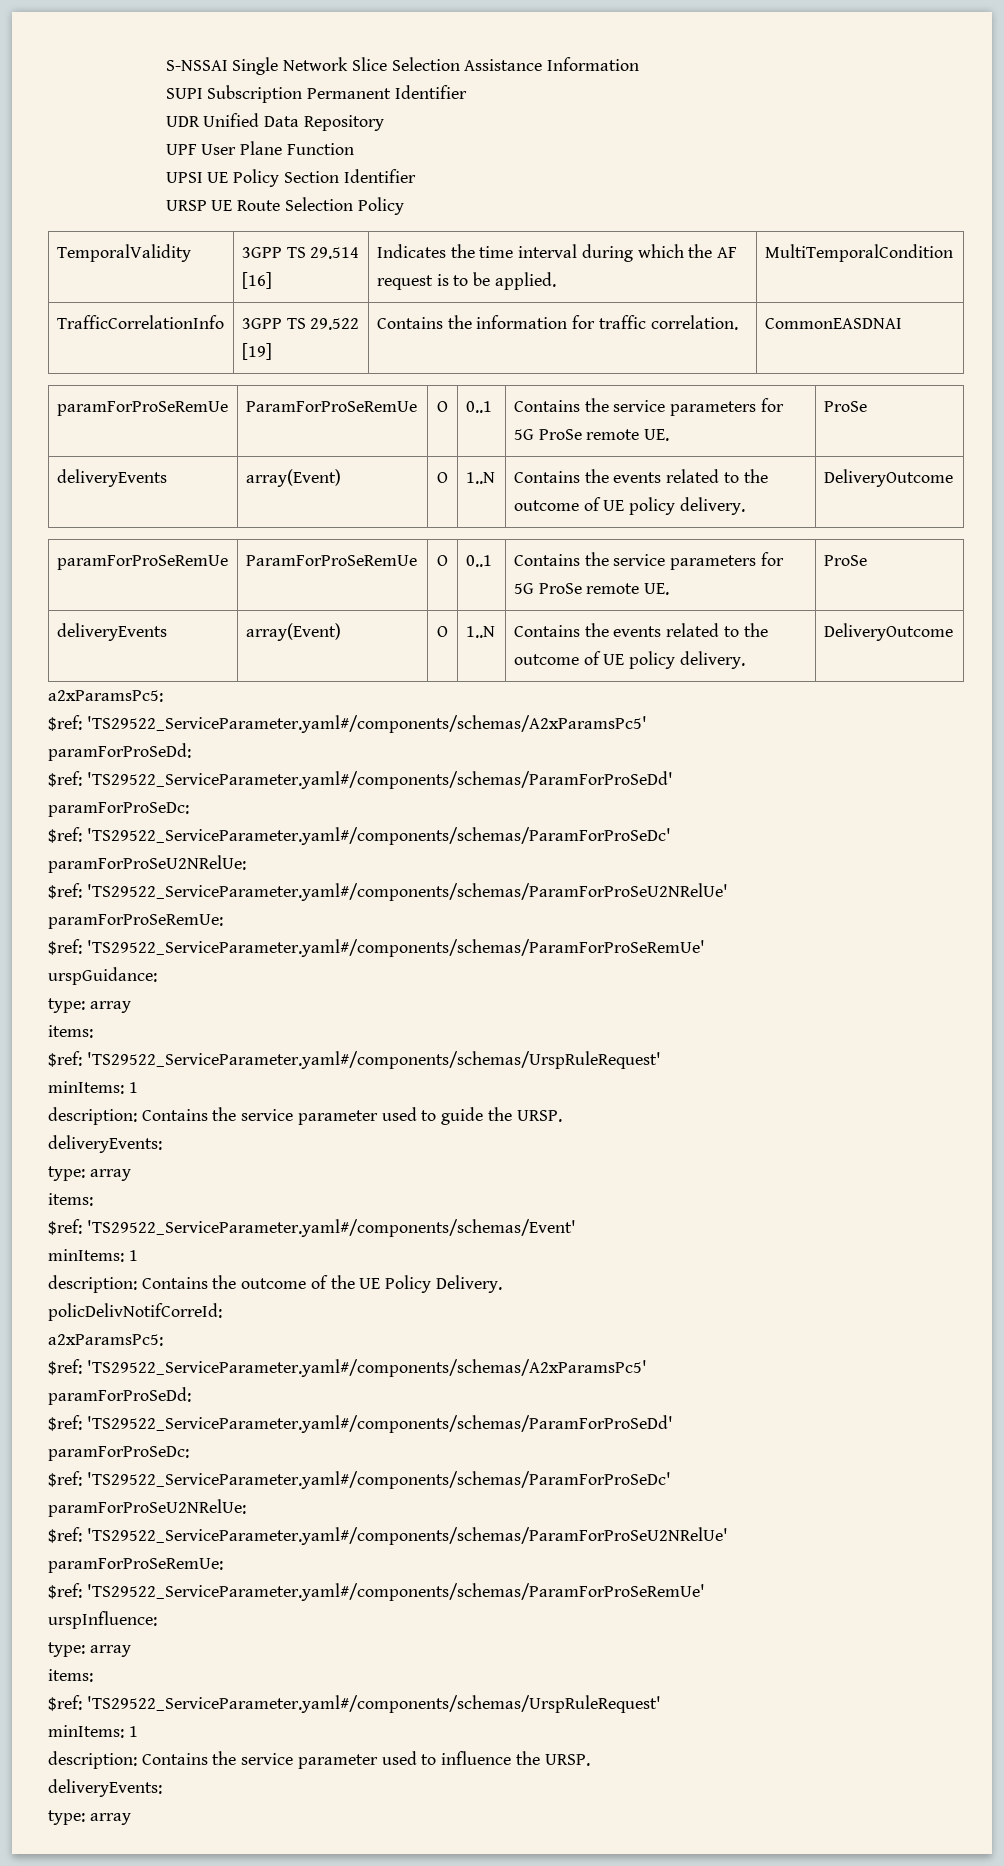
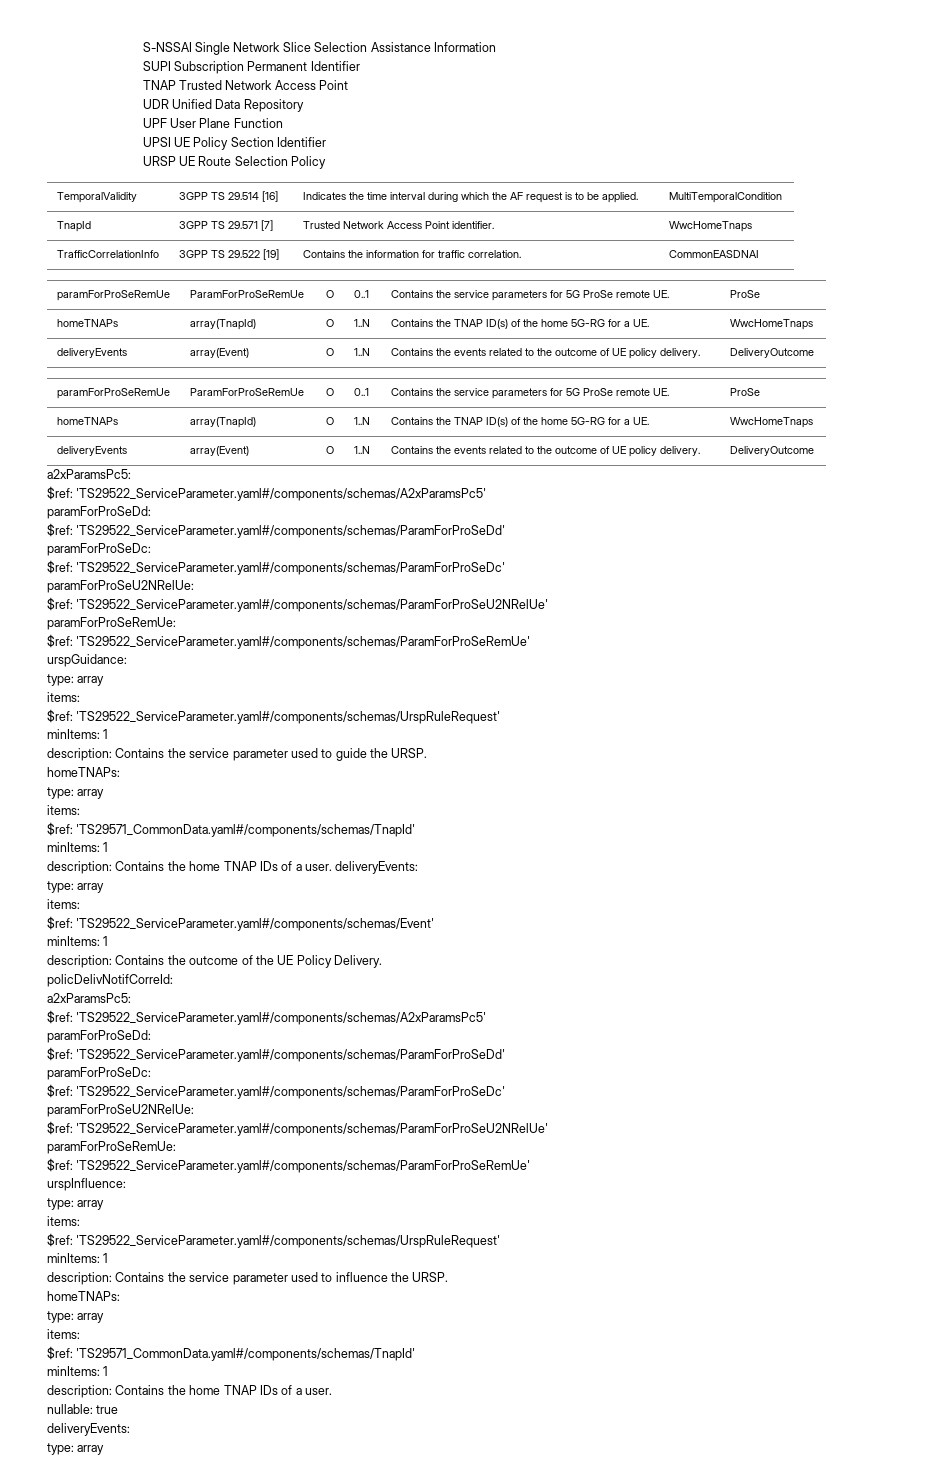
(467, 92) none -> [142,80,349,90] // TNAP Trusted Network Access Point
(953, 253) none -> [56,221,91,232] [178,220,273,231] [302,221,494,229] [668,221,752,232] // TnapId | 3GPP TS 29.571 [7] | Trusted Network Access Point identifier. | WwcHomeTnaps
(867, 406) none -> [56,319,118,327] [189,319,256,330] [326,319,334,327] [353,319,370,327] [390,319,649,329] [729,319,813,330] // homeTNAPs | array(TnapId) | O | 1..N | Contains the TNAP ID(s) of the home 5G-RG for a UE. | WwcHomeTnaps
(867, 560) none -> [56,417,118,425] [189,417,256,428] [326,417,334,425] [353,417,370,425] [390,417,649,427] [729,417,813,428] // homeTNAPs | array(TnapId) | O | 1..N | Contains the TNAP ID(s) of the home 5G-RG for a UE. | WwcHomeTnaps
(562, 1116) none -> [47,767,120,777] [47,787,105,799] [47,805,80,815] [47,822,416,837] [47,842,109,852] [47,861,332,874] homeTNAPs: // type: array // items: // $ref: 'TS29571_CommonData.yaml#/components/schemas/TnapId' // minItems: 1 // description: Contains the home TNAP IDs of a user.
(590, 1760) none -> [47,1291,120,1301] [47,1311,105,1323] [47,1329,80,1339] [47,1346,416,1361] [47,1366,109,1376] [47,1385,332,1398] [47,1404,119,1414] // homeTNAPs: // type: array // items: // $ref: 'TS29571_CommonData.yaml#/components/schemas/TnapId' // minItems: 1 // description: Contains the home TNAP IDs of a user. // nullable: true

